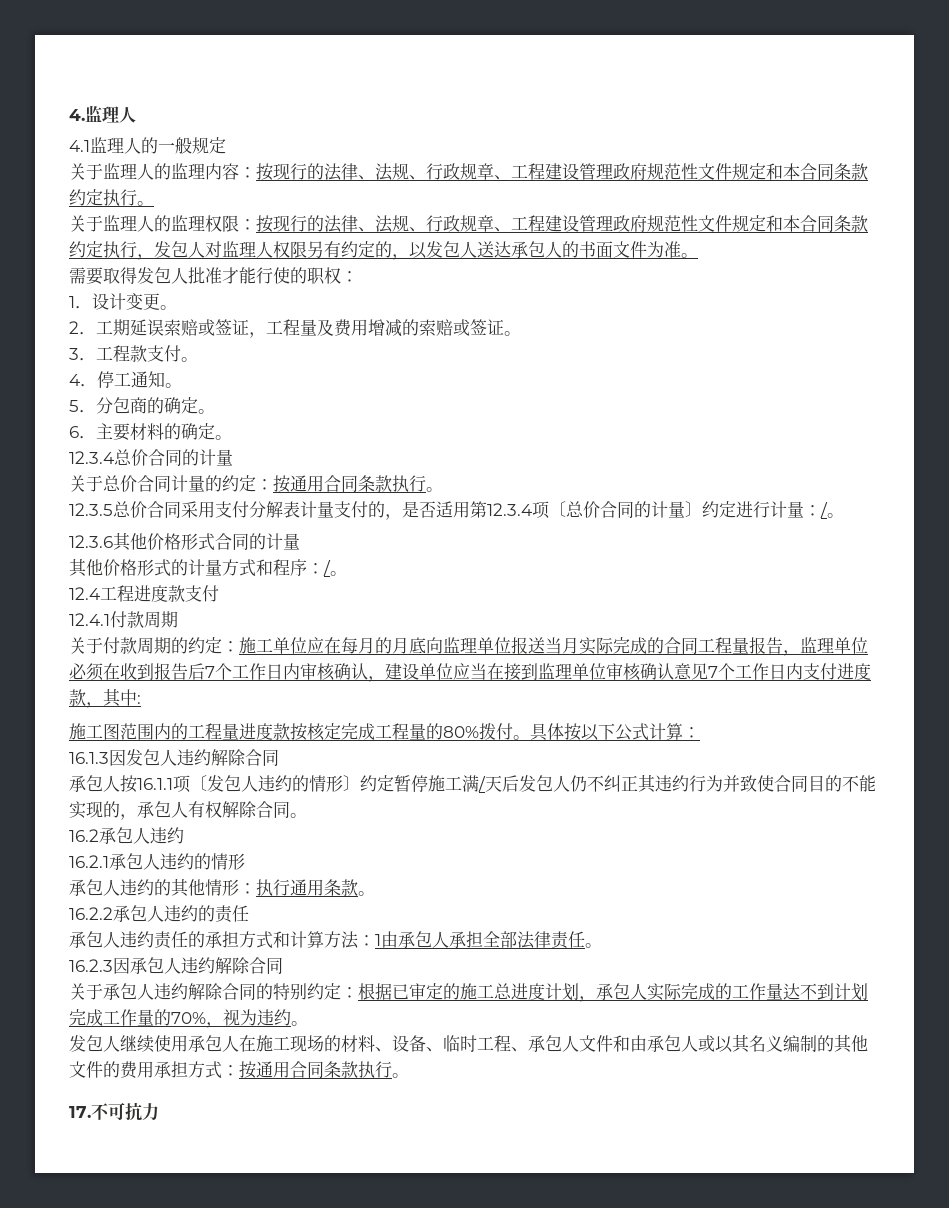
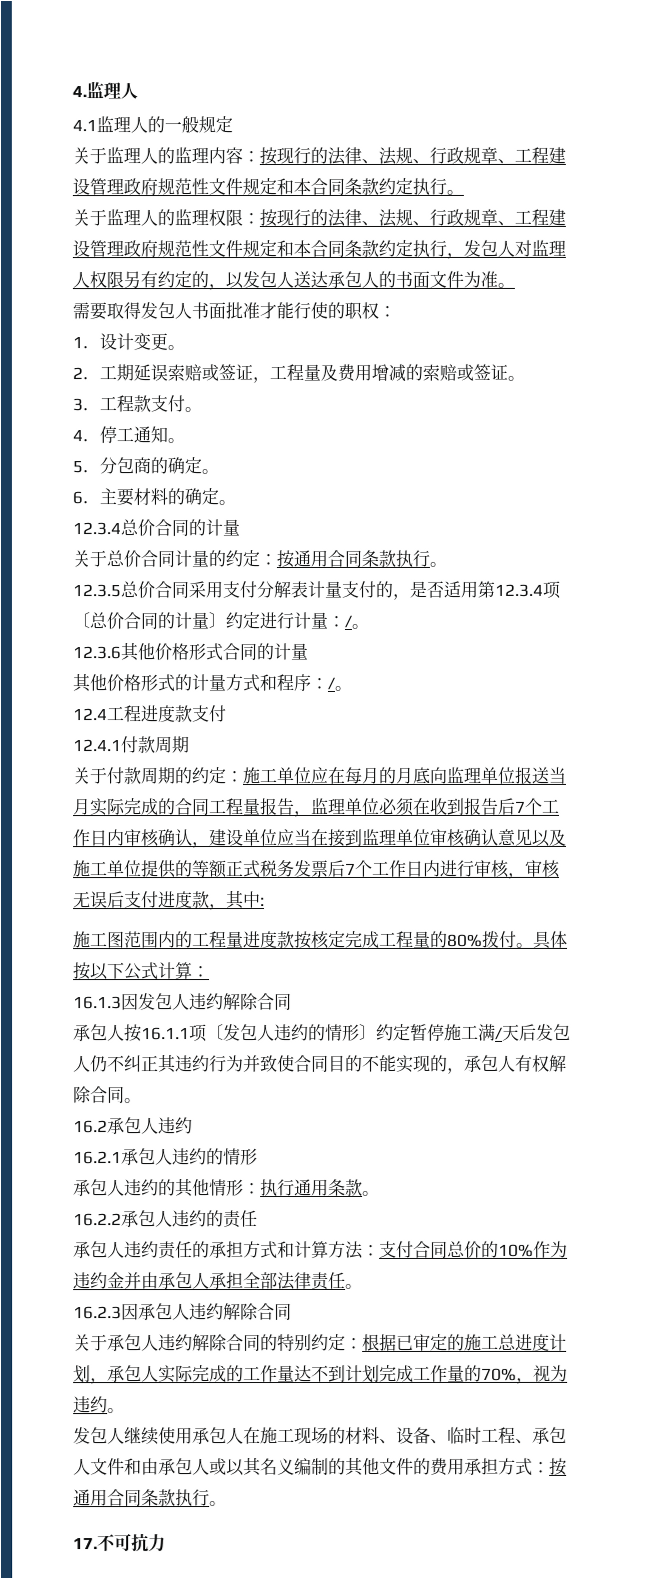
(188, 275) none -> [191,302,226,320] 书面
[708,663,803,680] 7个工作日内 -> [532,828,567,847] [73,859,561,879] [73,891,125,909] 以及施工单位提供的等额正式税务发票后7个工作日内进行审核，审核无误后
[375,934,381,946] 1 -> [379,1240,568,1258] [73,1272,142,1290] 支付合同总价的10%作为违约金并

